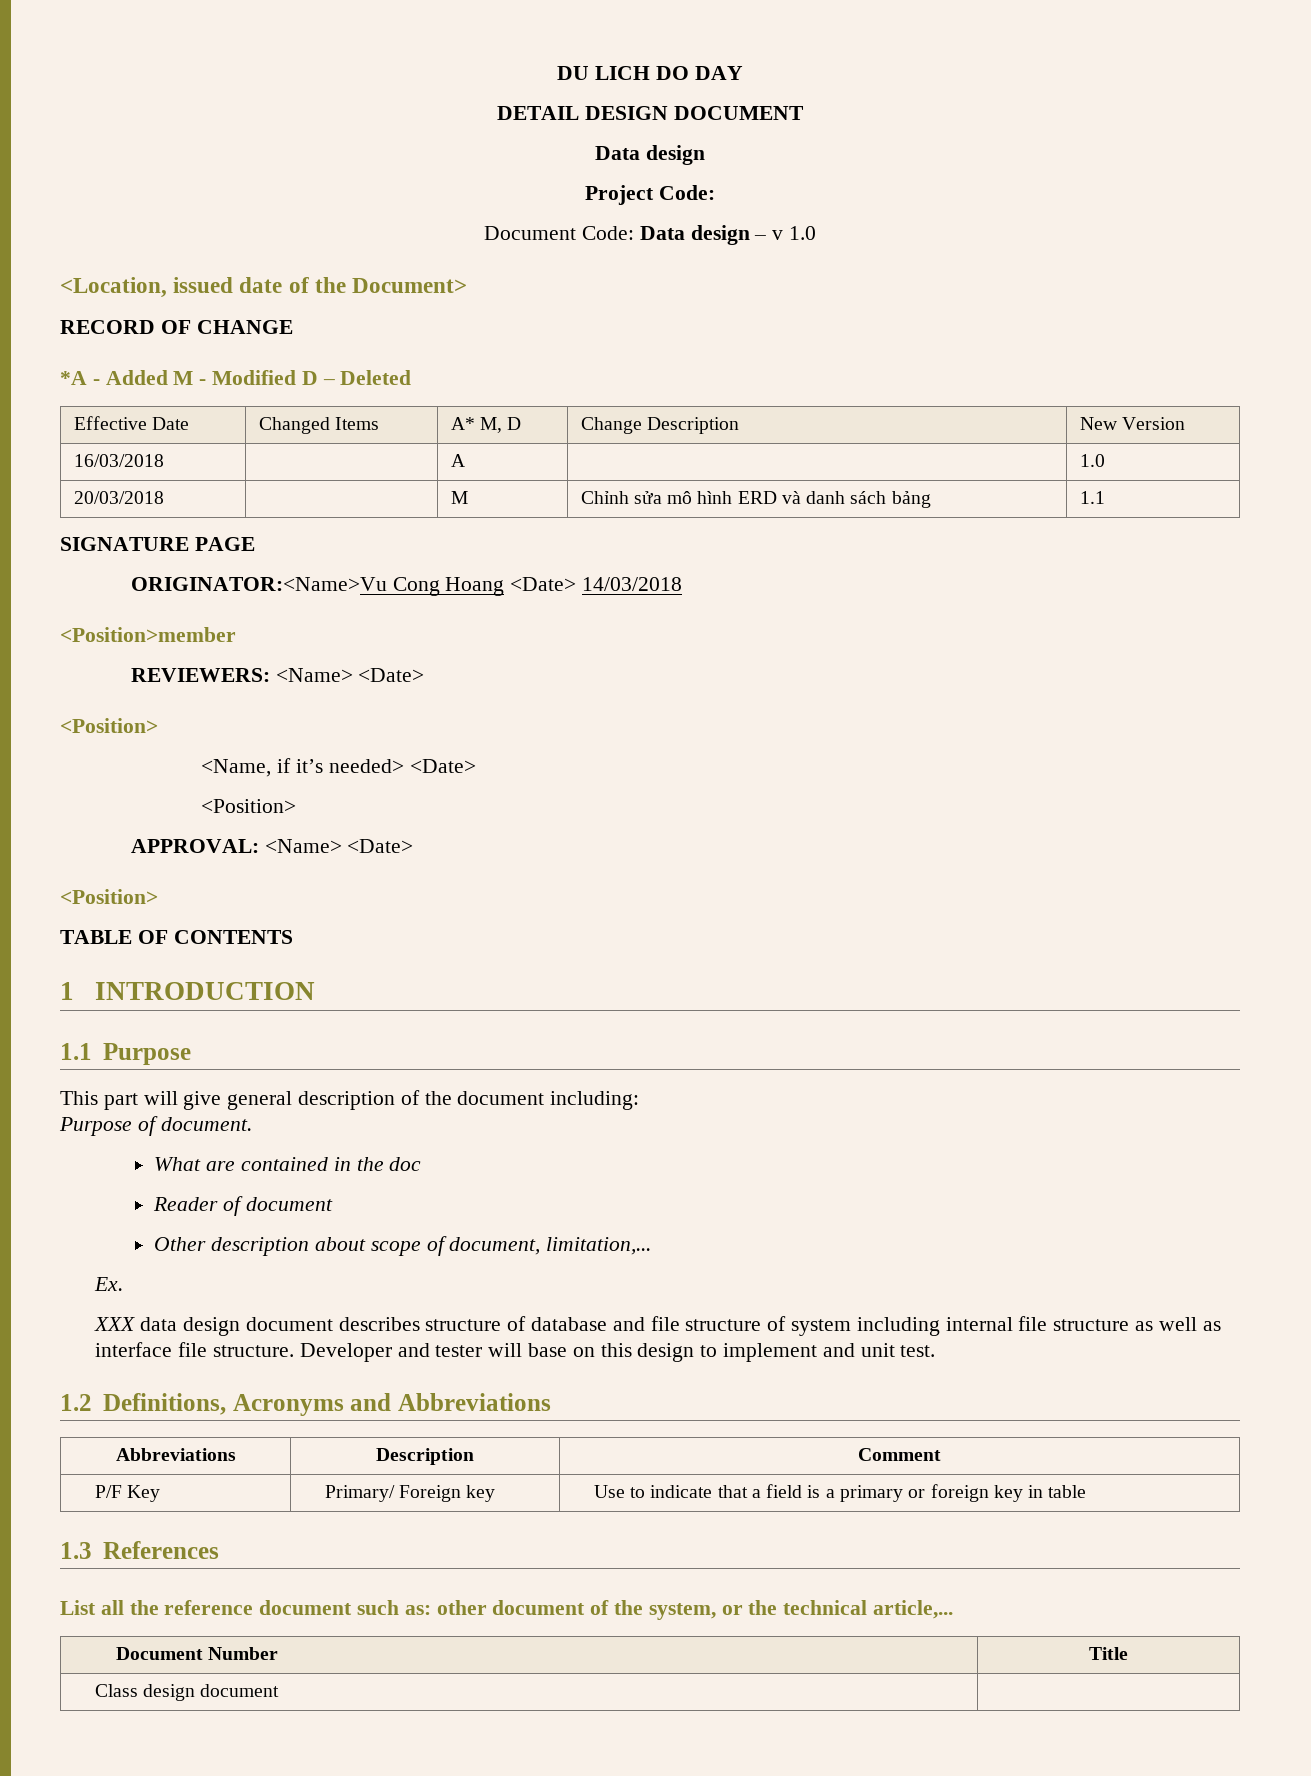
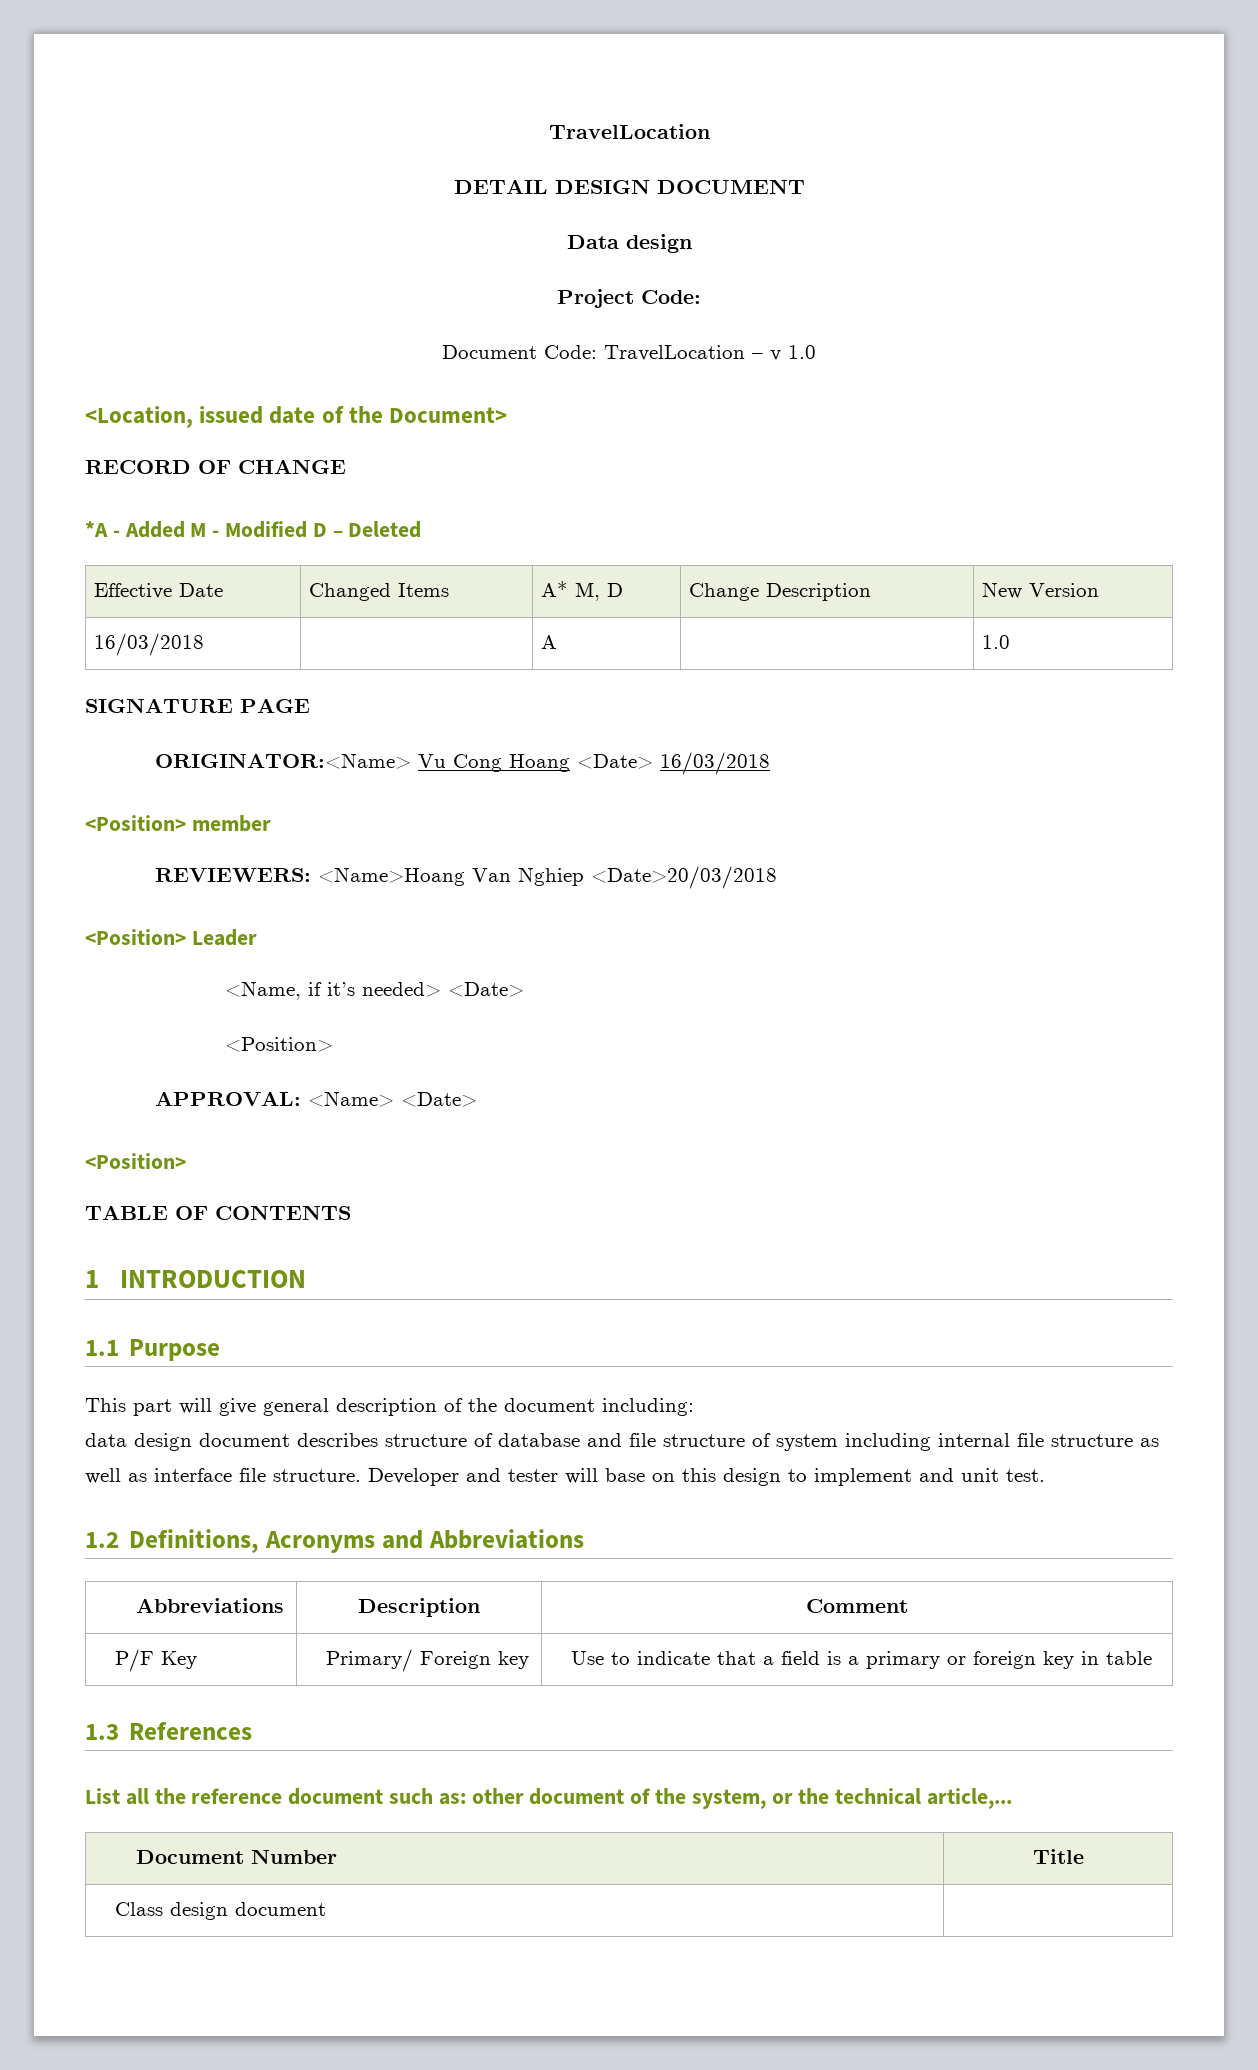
[557,66,743,80] DU LICH DO DAY -> [548,124,710,139] TravelLocation
[639,225,750,245] Data design -> [604,345,745,361] TravelLocation
[73,491,164,504] [450,491,468,504] [580,491,931,508] [1079,491,1105,504] // 20/03/2018 | | M | Chỉnh sửa mô hình ERD và danh sách bảng | 1.1 -> (1010, 642) none
[130,577,387,591] ORIGINATOR:<Name>Vu -> [154,753,446,769] ORIGINATOR:<Name> Vu
[581,577,682,591] [60,627,236,642] [130,668,425,682] [60,718,158,733] 14/03/2018 // <Position>member // REVIEWERS: <Name> <Date> // <Position> -> [659,752,770,775] [85,815,271,832] [154,866,777,889] [85,929,257,946] 16/03/2018 // <Position> member // REVIEWERS: <Name>Hoang Van Nghiep <Date>20/03/2018 // <Position> Leader
[59,1116,252,1136] [154,1157,422,1171] [153,1196,333,1216] [154,1236,652,1256] [94,1277,124,1291] [94,1317,136,1331] Purpose of document. // What are contained in the doc // Reader of document // Other description about scope of document, limitation,... // Ex. // XXX -> (694, 1407) none

